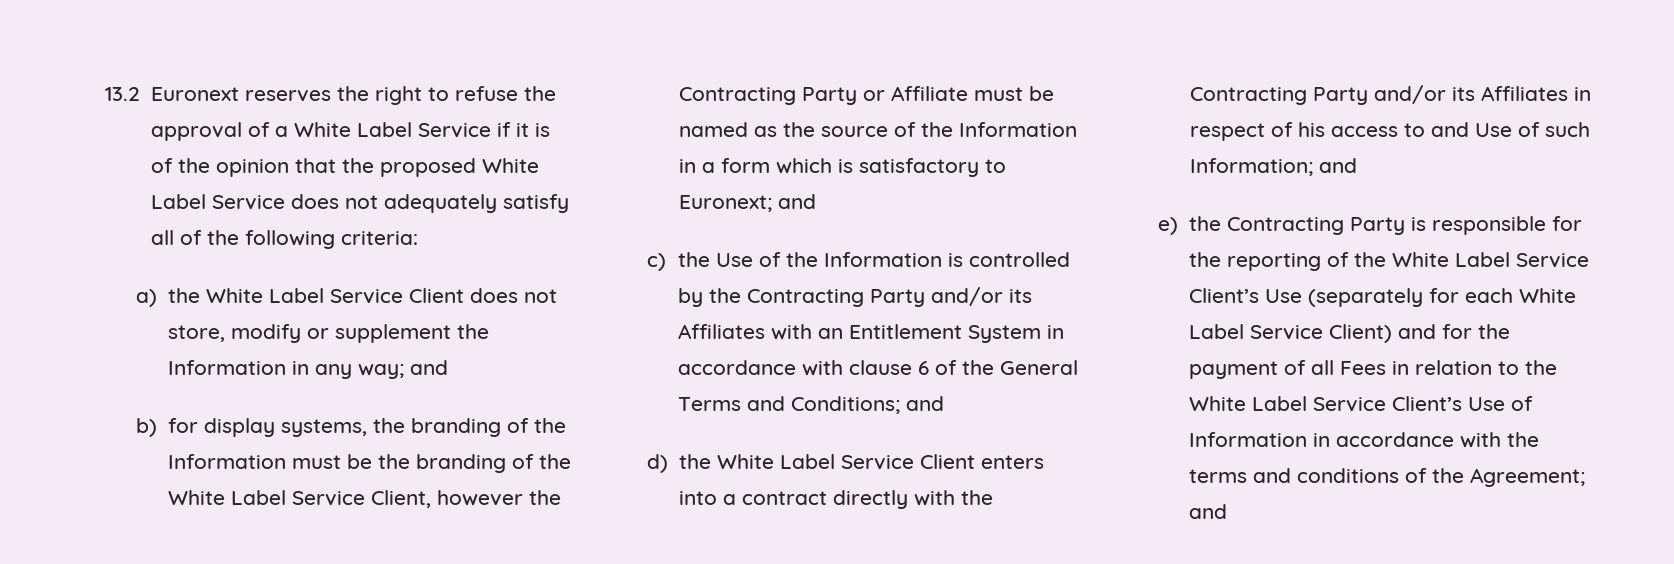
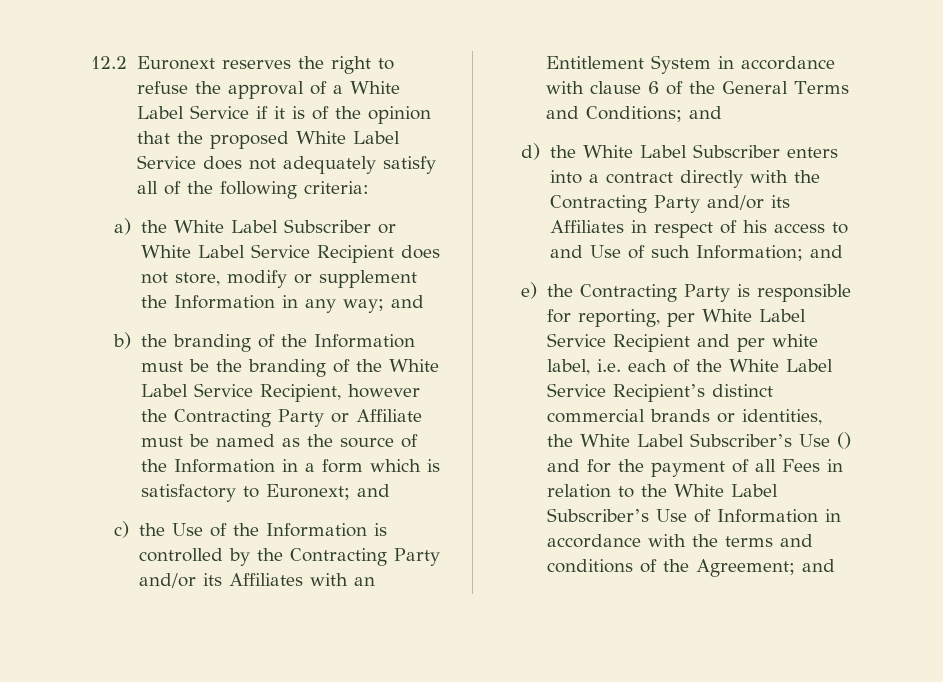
[105,87,140,101] 13.2 -> [91,56,127,69] 12.2
[329,288,464,304] Service Client -> [283,219,396,234] [140,244,394,263] Subscriber or White Label Service Recipient
[167,418,367,437] for display systems, -> (132, 340) none
[370,490,431,508] Client, -> [259,384,341,402] Recipient,
[840,454,975,470] Service Client -> [692,144,780,158] Subscriber
[1189,252,1590,271] [1189,288,1577,307] [1189,324,1393,343] the reporting of the White Label Service Client’s Use (separately for each White Label Service Client) -> [577,309,806,327] [546,333,818,352] [546,359,833,375] [546,383,773,402] [546,409,822,425] [546,432,851,449] reporting, per White Label Service Recipient and per white label, i.e. each of the White Label Service Recipient’s distinct commercial brands or identities, the White Label Subscriber’s Use ()
[1313,396,1463,412] Service Client’s -> [546,508,649,522] Subscriber’s

